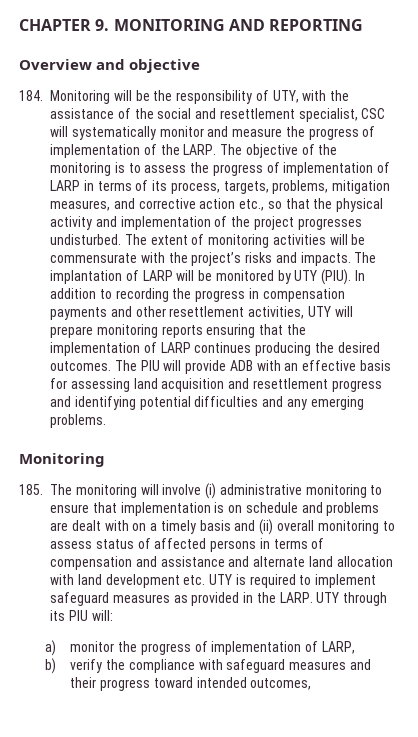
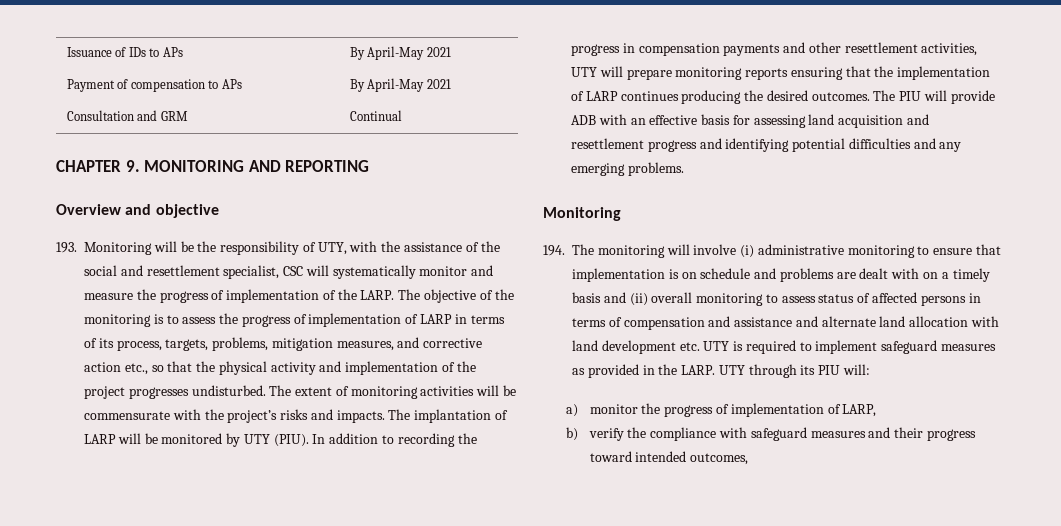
(19, 25) none -> [67,47,183,57] [350,46,451,60] [67,79,242,92] [350,78,451,92] [67,110,188,121] [350,110,403,121] Issuance of IDs to APs | By April-May 2021 // Payment of compensation to APs | By April-May 2021 // Consultation and GRM | Continual //
[19,90,43,101] 184. -> [56,242,77,253] 193.
[19,484,43,495] 185. -> [543,245,565,256] 194.

